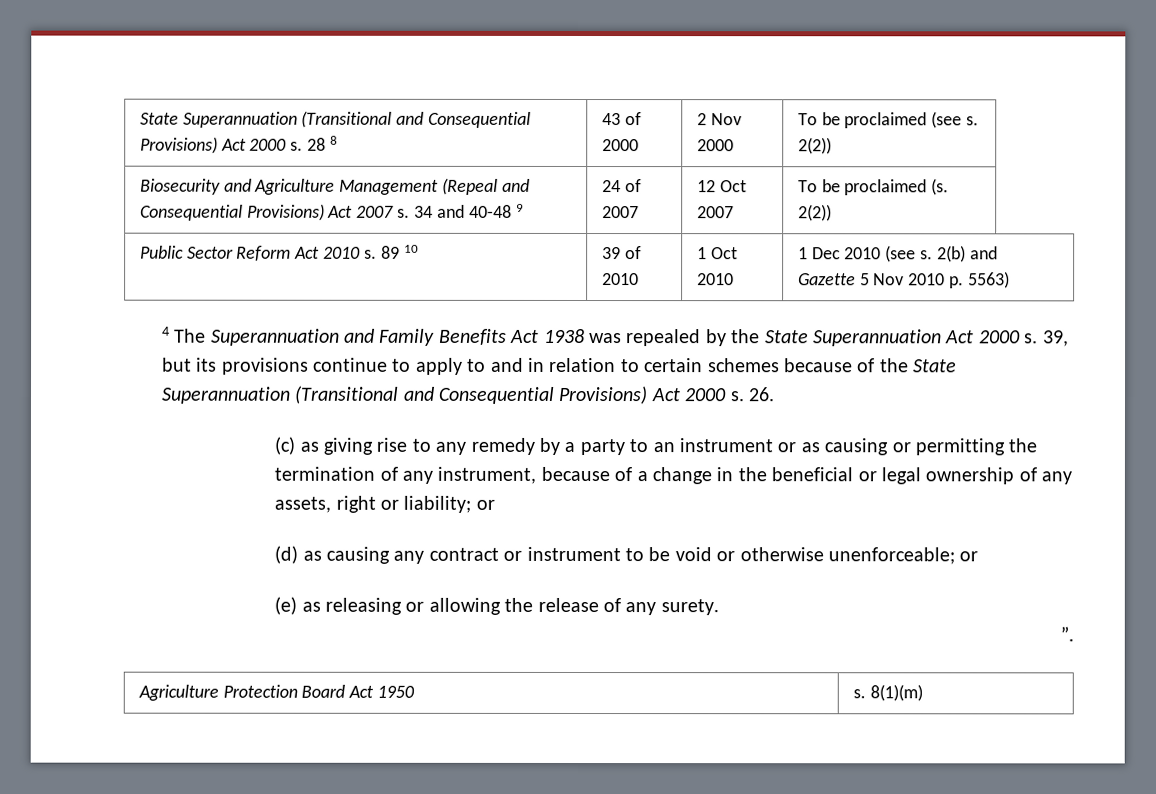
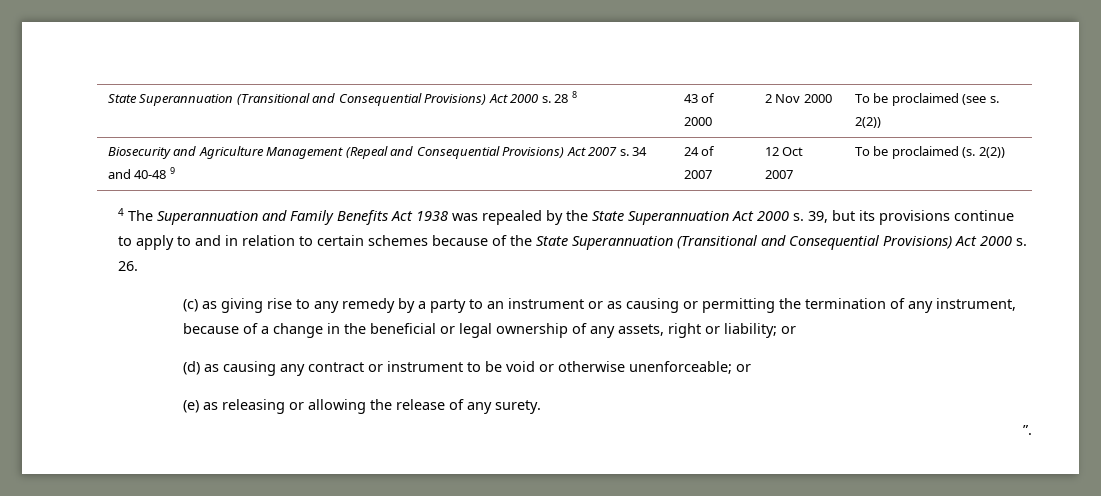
[139,244,419,261] [601,246,642,260] [601,273,639,286] [696,247,738,260] [696,273,734,286] [797,245,998,263] [797,271,1011,289] // Public Sector Reform Act 2010 s. 89 10 | 39 of 2010 | 1 Oct 2010 | 1 Dec 2010 (see s. 2(b) and Gazette 5 Nov 2010 p. 5563) -> (1005, 152) none
[137,684,416,701] [852,684,923,702] // Agriculture Protection Board Act 1950 | s. 8(1)(m) -> (1032, 430) none

